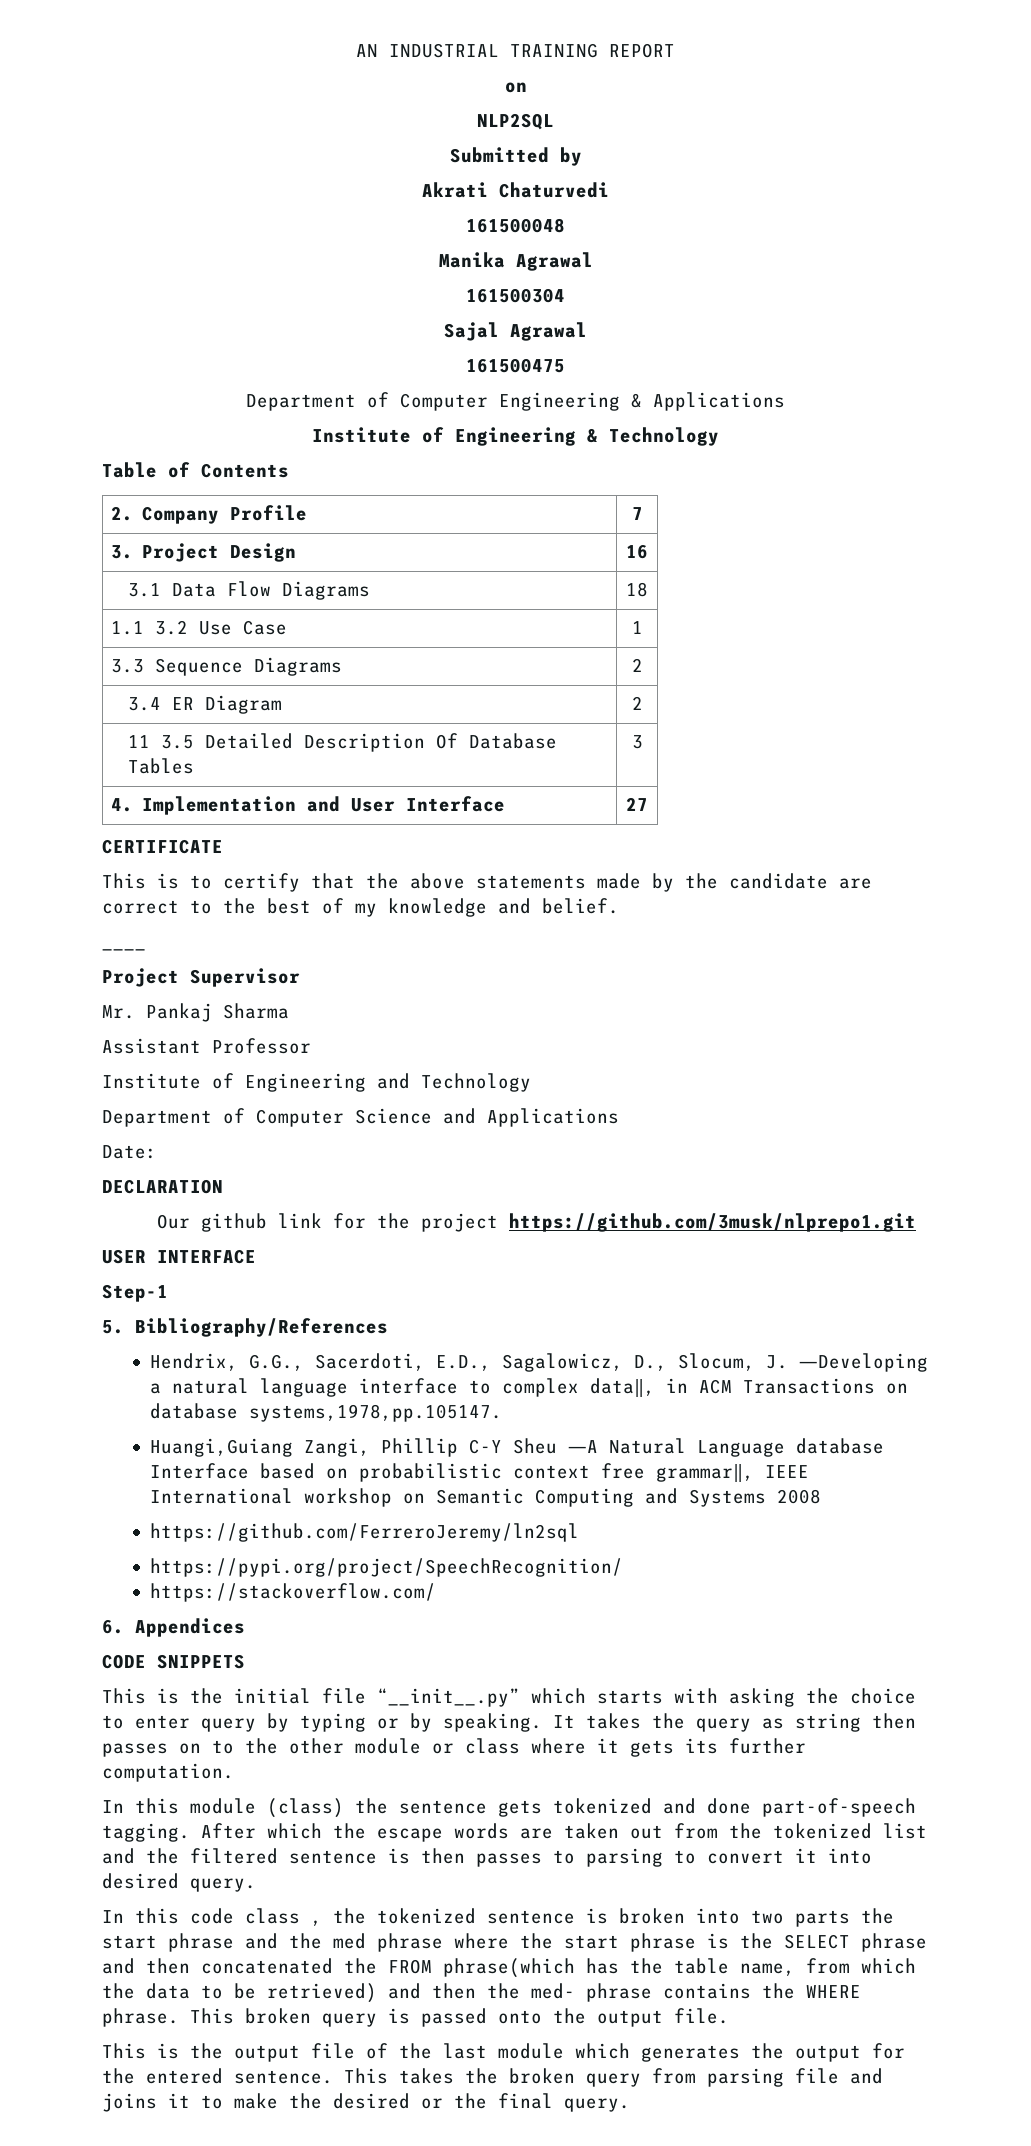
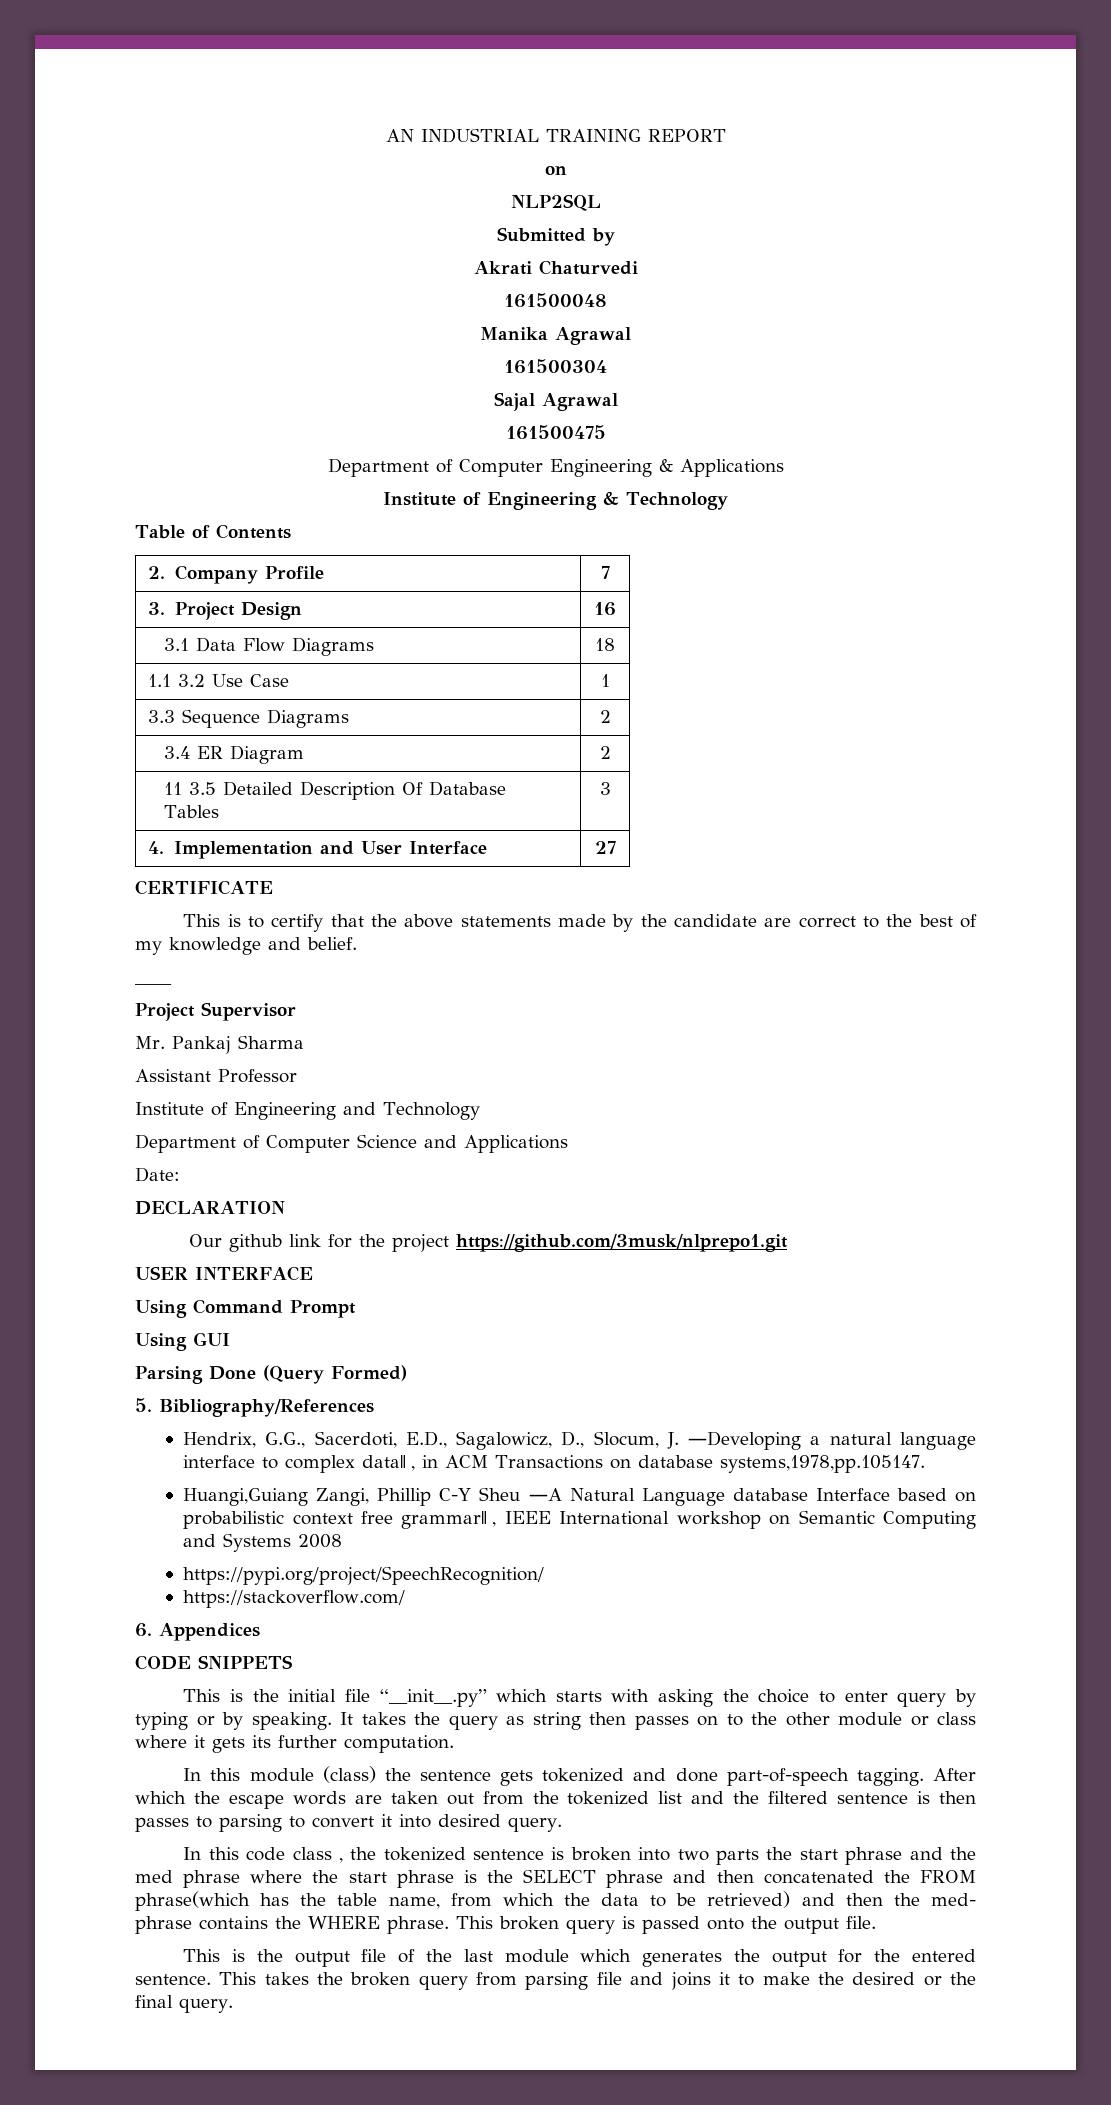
[102,1284,168,1302] Step-1 -> [135,1299,356,1318] [135,1332,230,1351] [135,1365,407,1384] Using Command Prompt // Using GUI // Parsing Done (Query Formed)
[150,1523,580,1542] // https://github.com/FerreroJeremy/ln2sql -> (343, 1541) none

